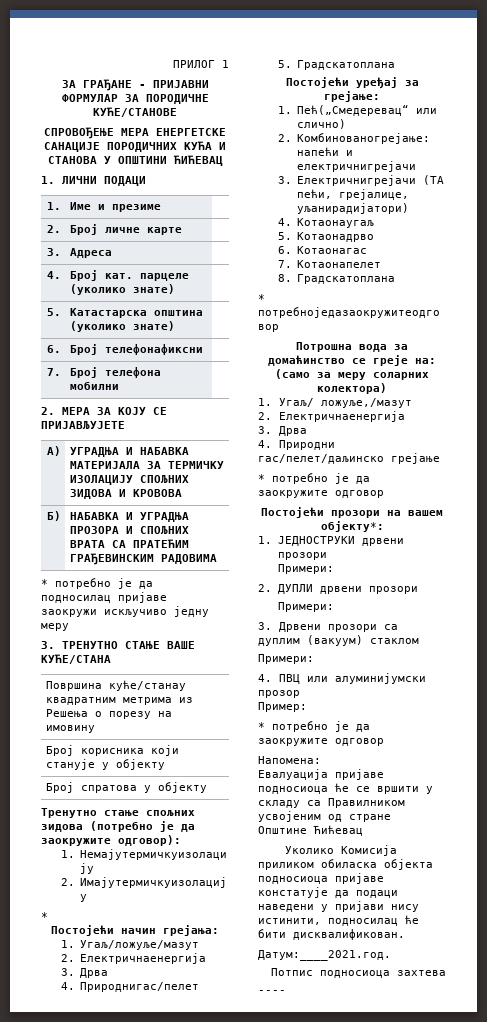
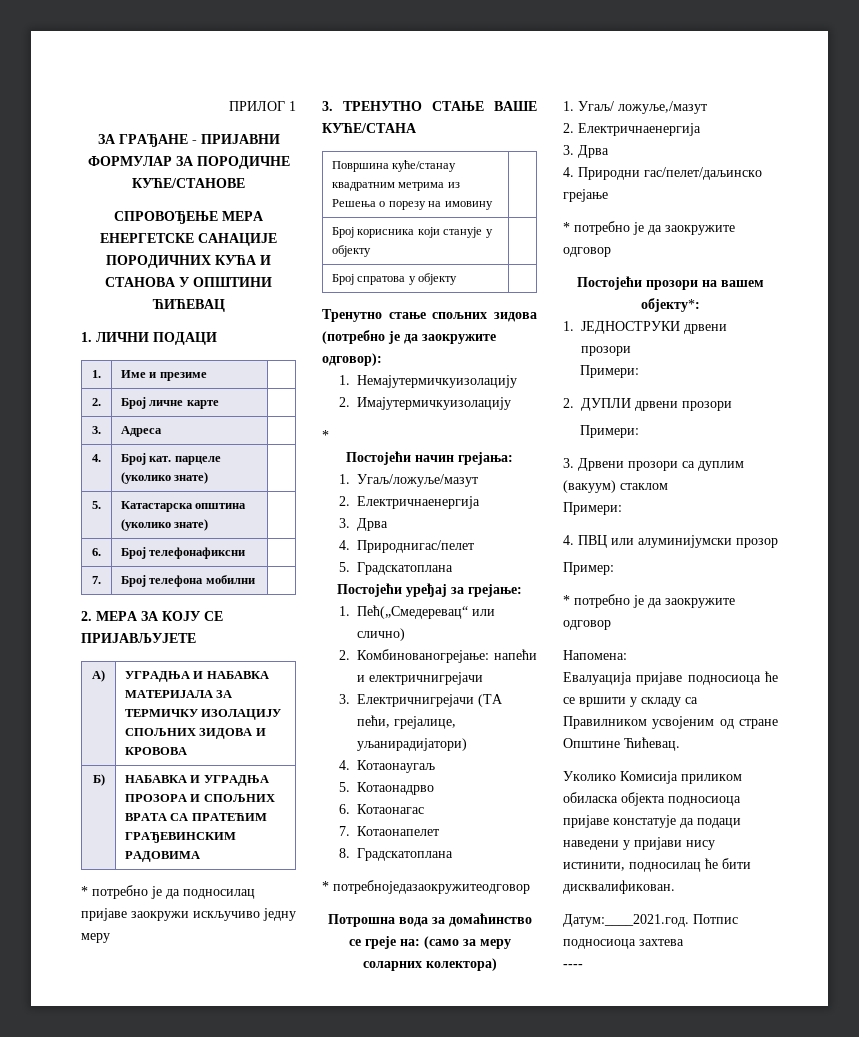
[313,825,363,836] Ћићевац -> [624,737,680,751] Ћићевац.
(391, 955) // -> (689, 920) none

